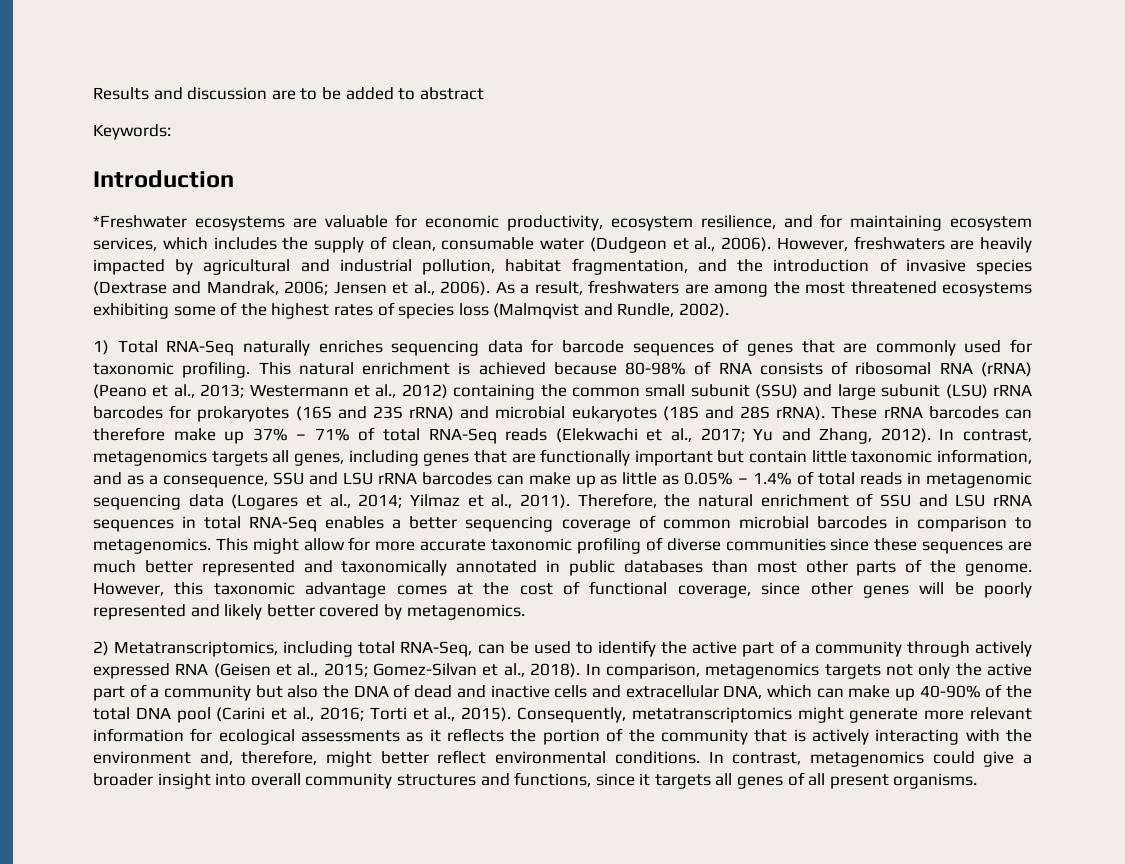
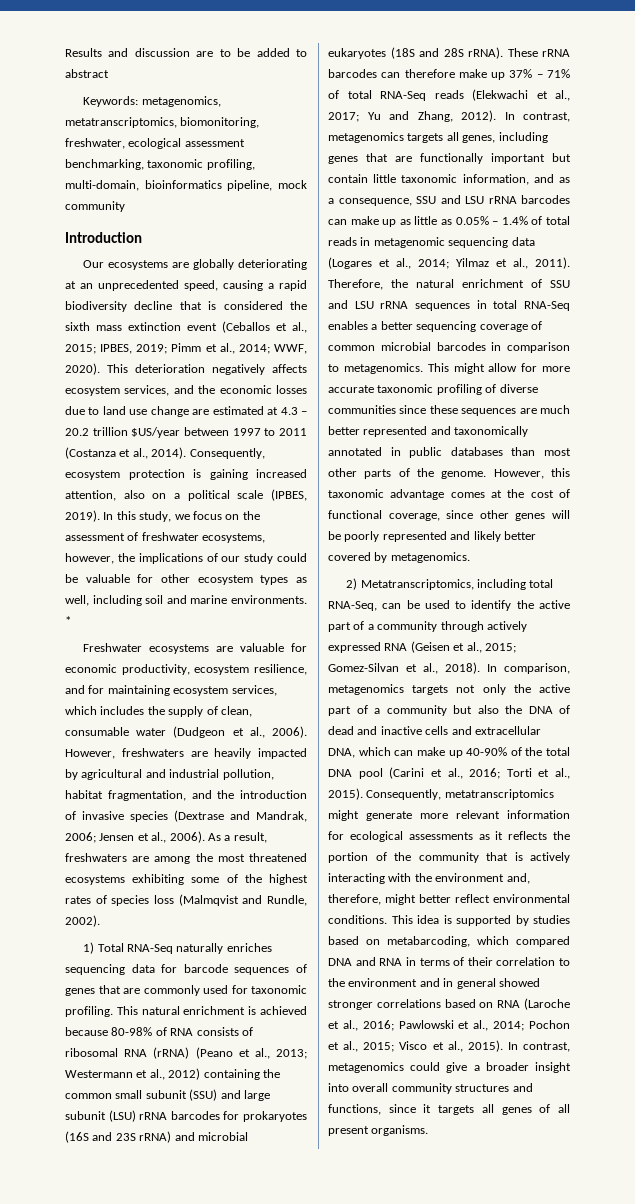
[93,170,234,188] [93,215,187,228] // Introduction // *Freshwater -> [141,96,221,107] [65,117,260,128] [65,138,245,149] [65,159,255,170] [65,180,307,191] [65,201,125,212] [65,232,142,243] [83,259,307,270] [65,280,307,291] [65,301,307,312] [65,321,307,333] [65,343,307,354] [65,363,307,375] [65,385,307,396] [65,406,308,417] [65,427,307,438] [65,447,265,459] [65,469,307,480] [65,489,307,501] [65,510,260,522] [65,532,266,543] [65,553,308,564] [65,574,307,585] [65,595,307,606] [65,616,71,625] [83,643,143,652] metagenomics, metatranscriptomics, biomonitoring, freshwater, ecological assessment benchmarking, taxonomic profiling, multi-domain, bioinformatics pipeline, mock community // Introduction // Our ecosystems are globally deteriorating at an unprecedented speed, causing a rapid biodiversity decline that is considered the sixth mass extinction event (Ceballos et al., 2015; IPBES, 2019; Pimm et al., 2014; WWF, 2020). This deterioration negatively affects ecosystem services, and the economic losses due to land use change are estimated at 4.3 – 20.2 trillion $US/year between 1997 to 2011 (Costanza et al., 2014). Consequently, ecosystem protection is gaining increased attention, also on a political scale (IPBES, 2019). In this study, we focus on the assessment of freshwater ecosystems, however, the implications of our study could be valuable for other ecosystem types as well, including soil and marine environments. * // Freshwater
(700, 757) none -> [391,915,570,926] [328,936,570,947] [328,957,570,966] [328,978,540,989] [328,998,570,1010] [328,1020,570,1031] [328,1040,503,1052] This idea is supported by studies based on metabarcoding, which compared DNA and RNA in terms of their correlation to the environment and in general showed stronger correlations based on RNA (Laroche et al., 2016; Pawlowski et al., 2014; Pochon et al., 2015; Visco et al., 2015).

